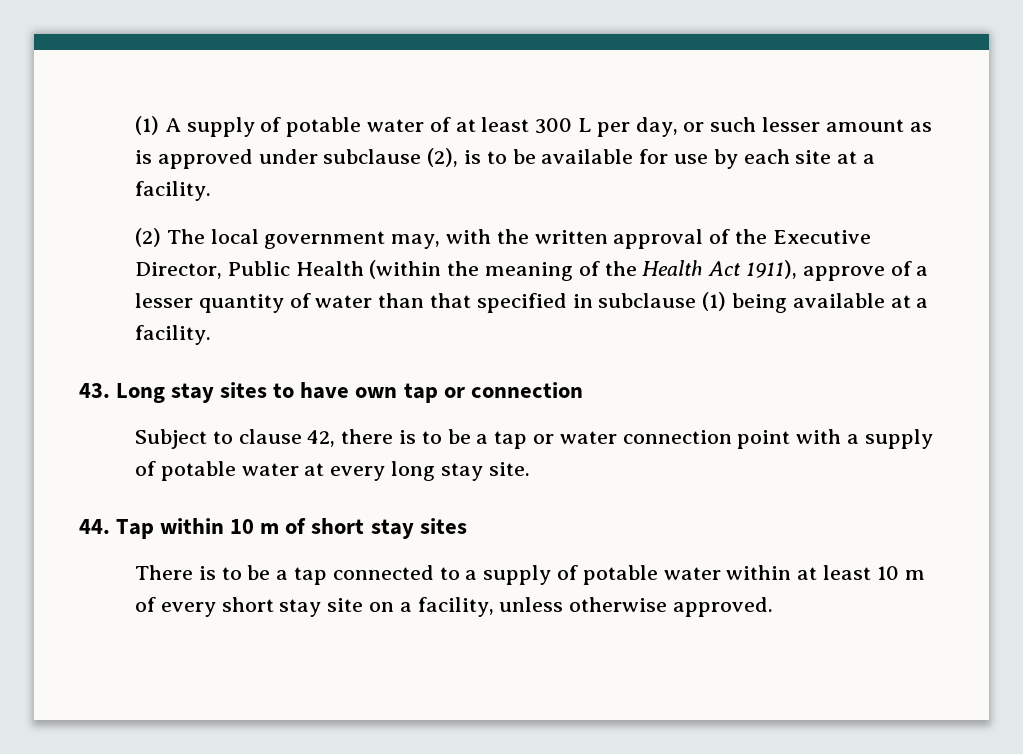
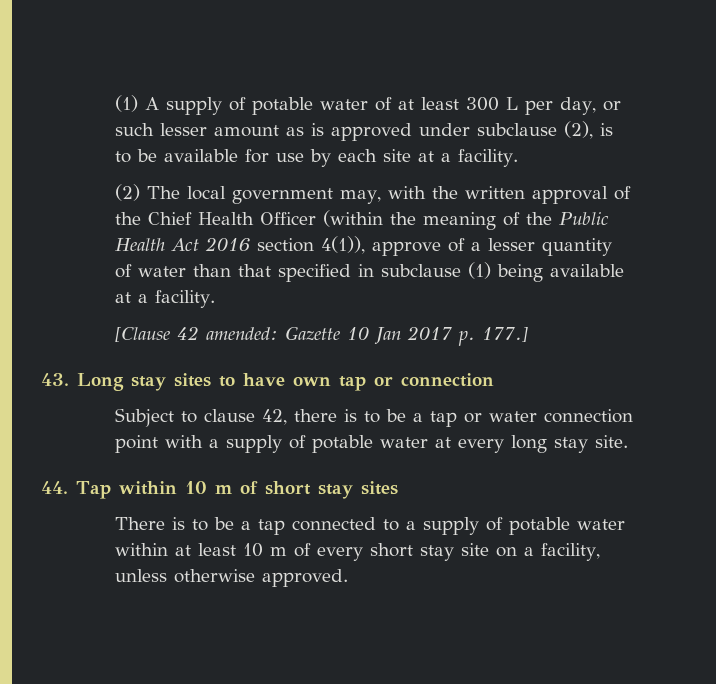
[772,230,871,244] [134,261,364,279] Executive Director, Public Health -> [148,212,317,225] Chief Health Officer
(637, 268) none -> [559,212,610,225] Public
[745,260,797,279] 1911), -> [205,236,366,254] 2016 section 4(1)),
(211, 335) none -> [115,326,529,346] // [Clause 42 amended: Gazette 10 Jan 2017 p. 177.]

